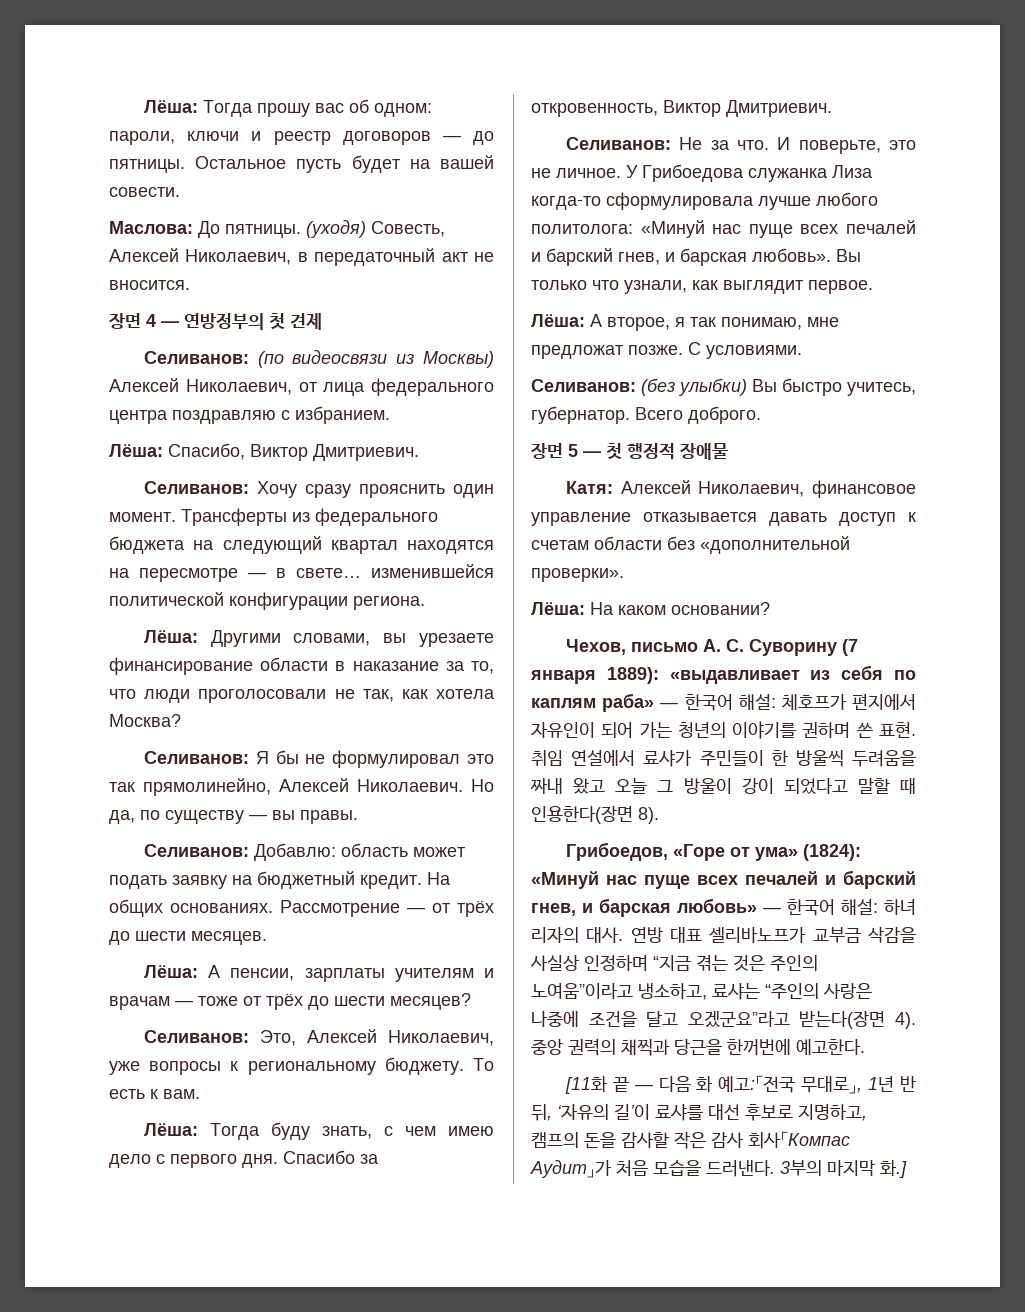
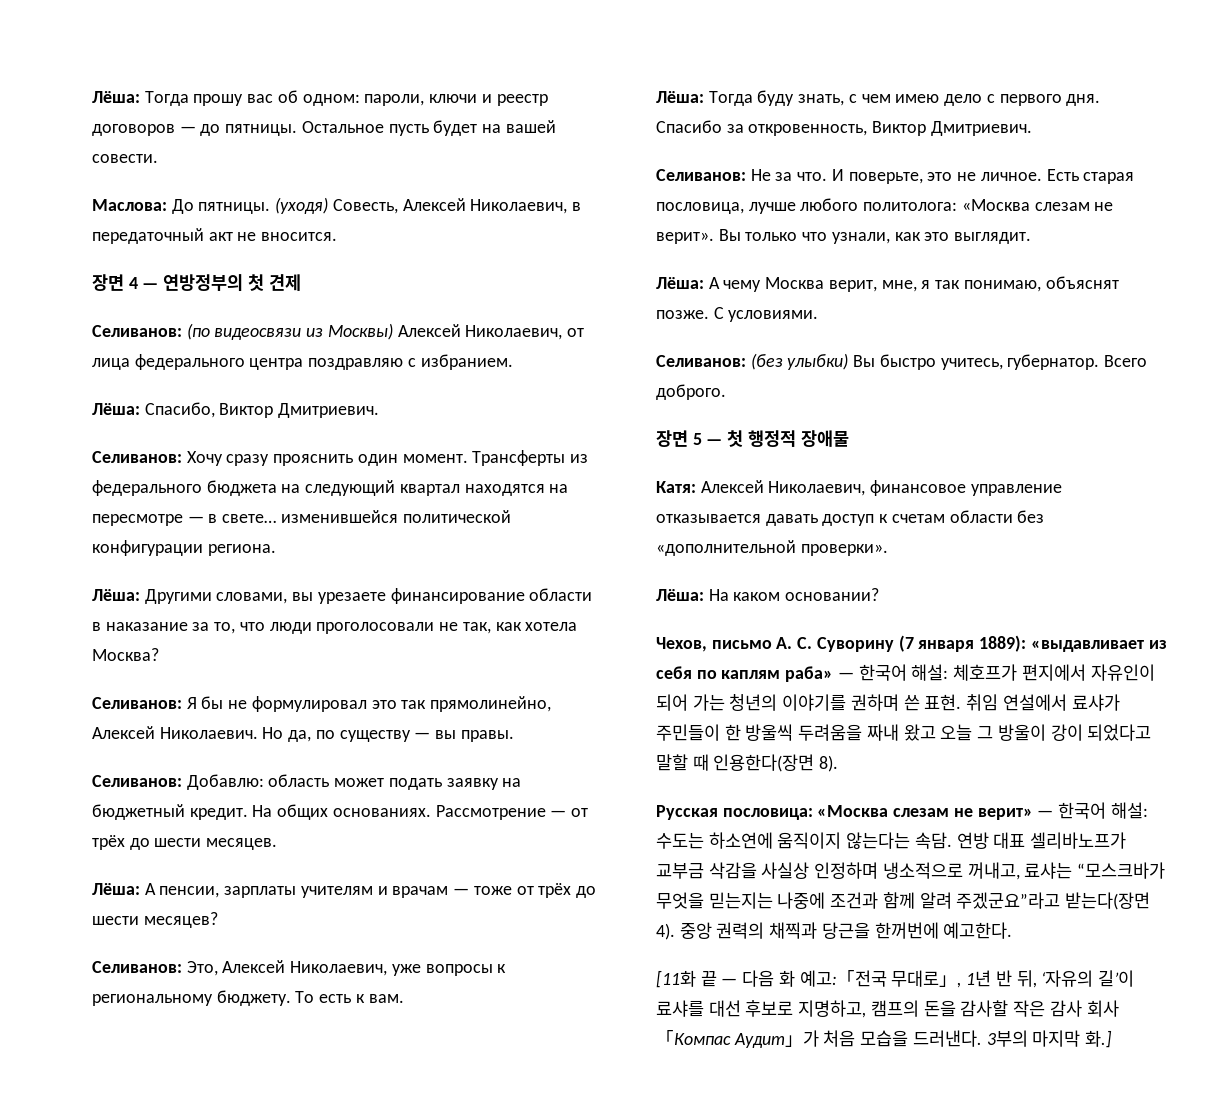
[626,164,873,182] [531,192,878,210] [531,220,916,238] [531,248,831,266] У Грибоедова служанка Лиза когда-то сформулировала лучше любого политолога: «Минуй нас пуще всех печалей и барский гнев, и барская любовь». -> [1046,169,1135,184] [656,198,1114,214] [656,232,714,244] Есть старая пословица, лучше любого политолога: «Москва слезам не верит».
[723,280,873,294] [531,314,670,331] выглядит первое. // Лёша: А второе, -> [924,232,1032,244] [656,277,917,292] это выглядит. // Лёша: А чему Москва верит, мне,
[807,317,839,327] [531,345,623,359] мне предложат -> [1045,276,1119,289] объяснят
[565,842,861,861] [531,870,916,889] [531,898,916,917] [531,927,624,943] Грибоедов, «Горе от ума» (1824): «Минуй нас пуще всех печалей и барский гнев, и барская любовь» — 한국어 해설: 하녀 리자의 대사. -> [656,802,1148,820] [656,832,952,849] Русская пословица: «Москва слезам не верит» — 한국어 해설: 수도는 하소연에 움직이지 않는다는 속담.
[653,955,818,971] [531,983,872,1000] [531,1010,790,1028] “지금 겪는 것은 주인의 노여움”이라고 냉소하고, 료샤는 “주인의 사랑은 나중에 조건을 달고 오겠군요”라고 -> [882,862,1166,880] [656,892,1061,909] 냉소적으로 꺼내고, 료샤는 “모스크바가 무엇을 믿는지는 나중에 조건과 함께 알려 주겠군요”라고

